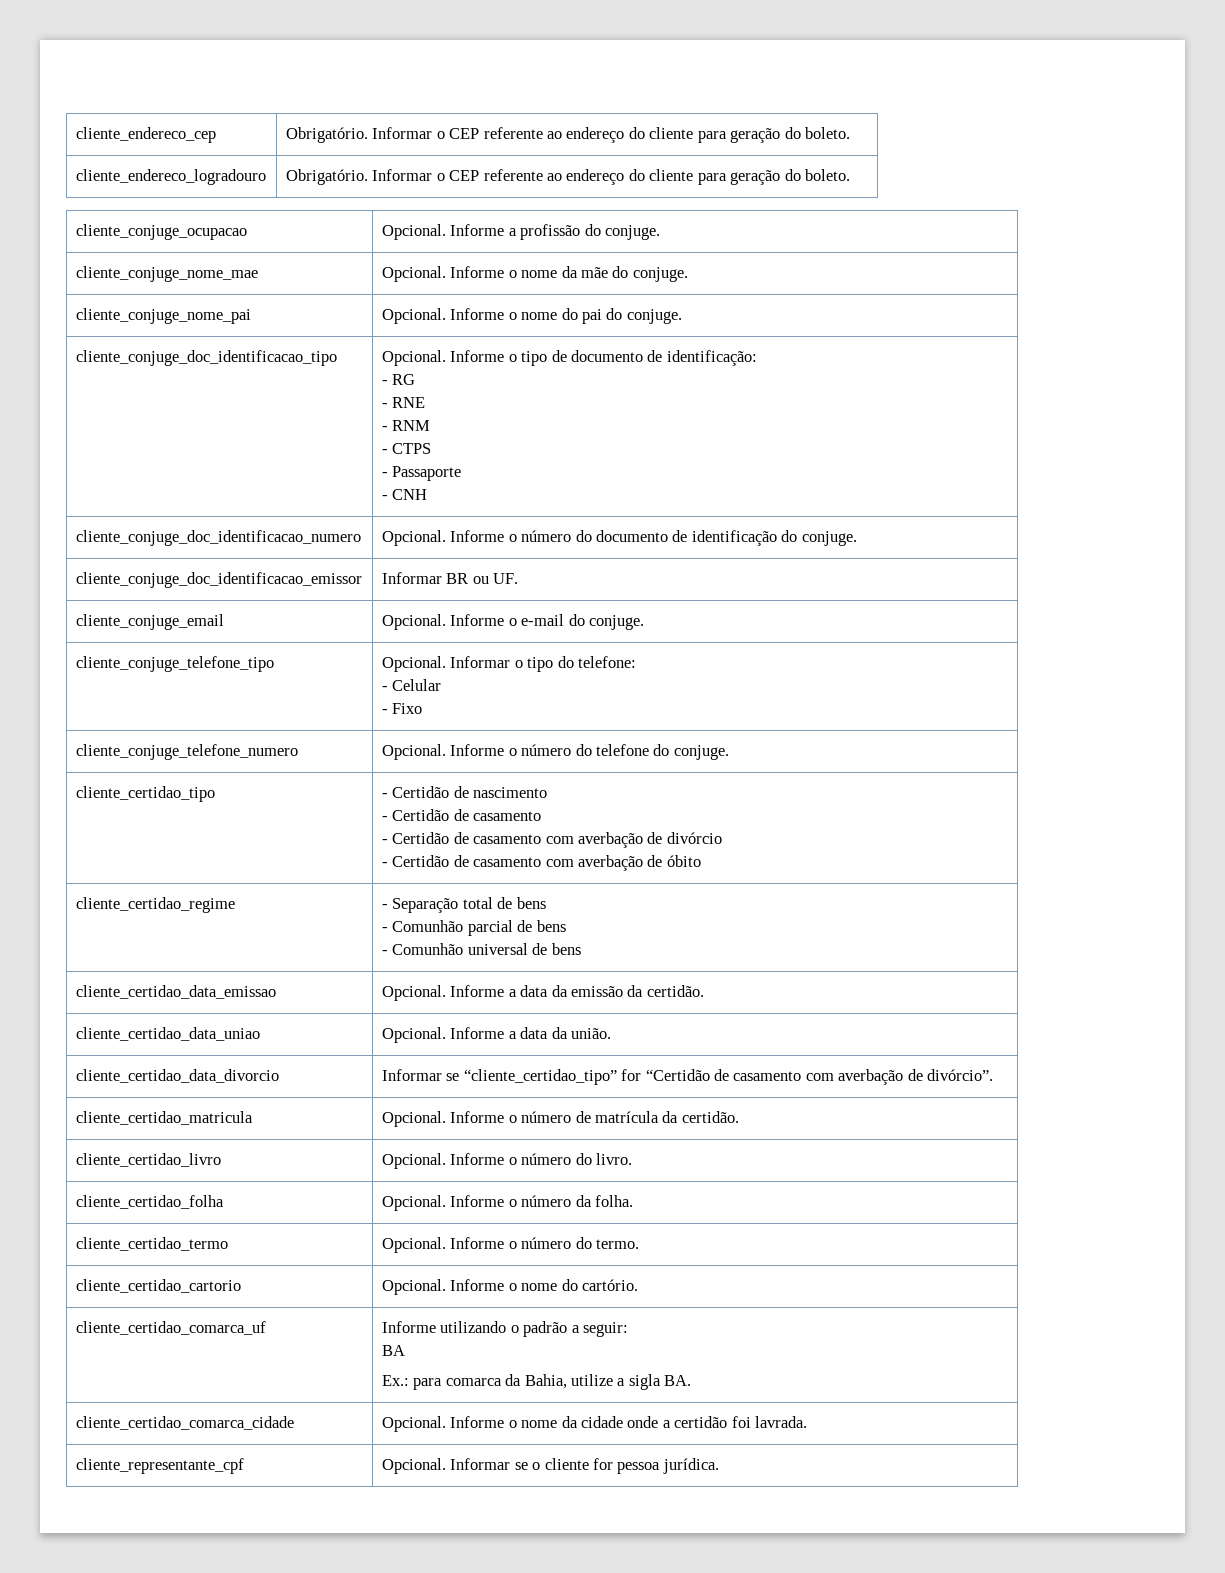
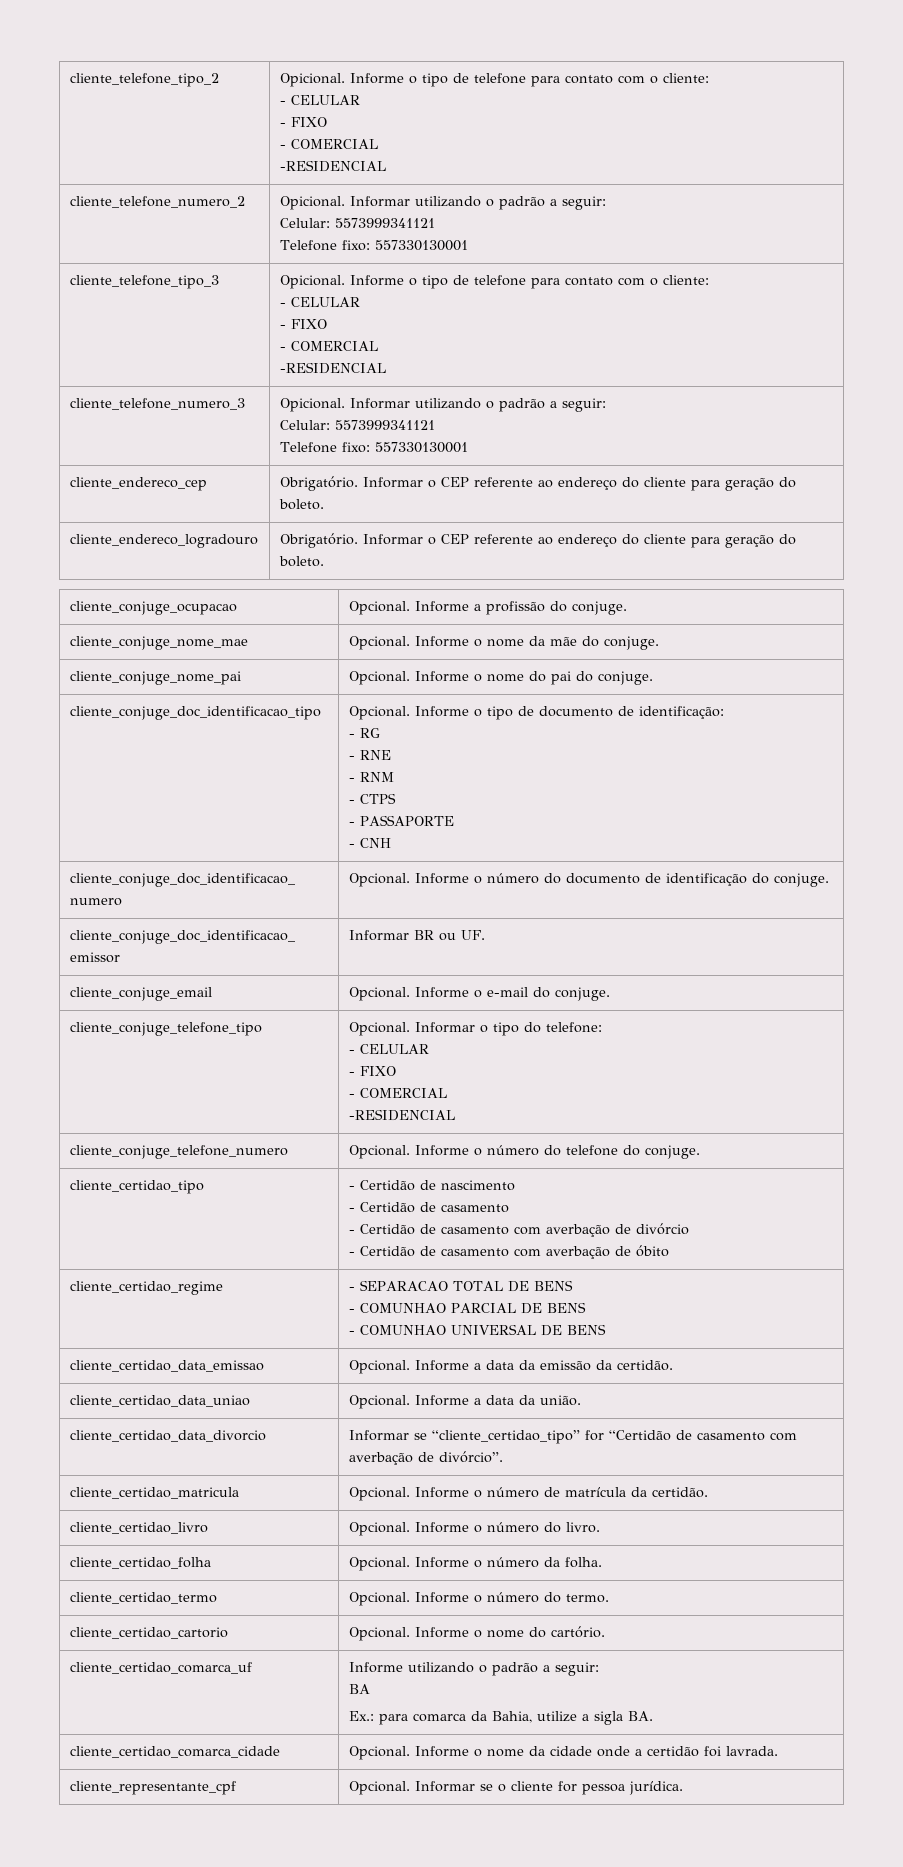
(75, 135) none -> [69,73,219,87] [279,73,709,87] [279,95,360,105] [279,117,327,127] [279,139,378,149] [279,160,386,172] [69,196,245,208] [279,196,606,210] [279,218,435,228] [279,240,468,251] [69,275,219,289] [279,275,709,289] [279,297,360,307] [279,319,327,329] [279,341,378,351] [279,362,386,374] [69,398,245,410] [279,398,606,412] [279,420,435,430] [279,442,468,453] cliente_telefone_tipo_2 | Opicional. Informe o tipo de telefone para contato com o cliente: // - CELULAR // - FIXO // - COMERCIAL // -RESIDENCIAL // cliente_telefone_numero_2 | Opicional. Informar utilizando o padrão a seguir: // Celular: 5573999341121 // Telefone fixo: 557330130001 // cliente_telefone_tipo_3 | Opicional. Informe o tipo de telefone para contato com o cliente: // - CELULAR // - FIXO // - COMERCIAL // -RESIDENCIAL // cliente_telefone_numero_3 | Opicional. Informar utilizando o padrão a seguir: // Celular: 5573999341121 // Telefone fixo: 557330130001 //
[392,466,462,481] Passaporte -> [359,815,454,826] PASSAPORTE
[392,679,442,691] [381,703,423,714] Celular // - Fixo -> [359,1044,429,1054] [348,1066,396,1076] [348,1088,447,1098] [348,1109,455,1121] CELULAR // - FIXO // - COMERCIAL // -RESIDENCIAL
[392,897,546,913] [381,920,566,936] [381,943,581,955] Separação total de bens // - Comunhão parcial de bens // - Comunhão universal de bens -> [359,1280,573,1292] [348,1302,586,1314] [348,1324,606,1336] SEPARACAO TOTAL DE BENS // - COMUNHAO PARCIAL DE BENS // - COMUNHAO UNIVERSAL DE BENS

